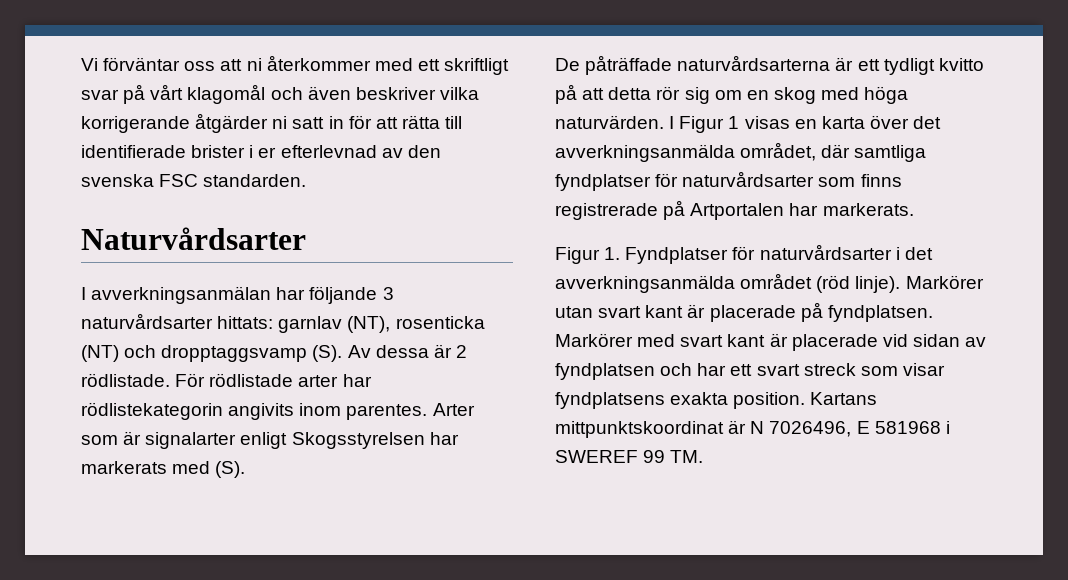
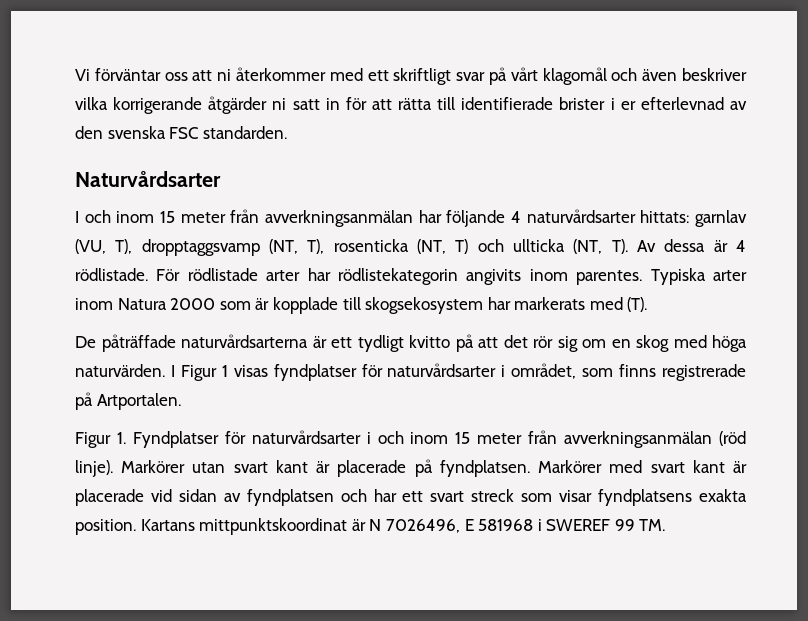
(86, 293) none -> [84,209,260,223] och inom 15 meter från
[382,287,394,300] 3 -> [511,211,521,223] 4
[347,316,485,333] [81,345,343,362] (NT), rosenticka (NT) och dropptaggsvamp (S). -> [75,239,628,256] (VU, T), dropptaggsvamp (NT, T), rosenticka (NT, T) och ullticka (NT, T).
[455,345,467,358] 2 -> [736,240,747,252] 4
[432,403,475,416] [81,431,425,449] Arter som är signalarter enligt Skogsstyrelsen -> [650,268,747,285] [75,297,484,314] Typiska arter inom Natura 2000 som är kopplade till skogsekosystem
[215,461,246,478] (S). -> [627,297,648,312] (T).
[608,87,652,100] detta -> [503,335,528,348] det
[794,115,942,129] [555,142,927,162] en karta över det avverkningsanmälda området, där samtliga -> (268, 371) none
(815, 179) none -> [501,363,577,379] i området,
[690,203,914,220] Artportalen har markerats. -> [96,393,181,410] Artportalen.
[904,247,933,260] [555,273,813,293] det avverkningsanmälda området -> [377,430,713,448] och inom 15 meter från avverkningsanmälan

